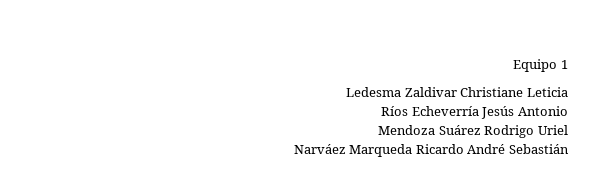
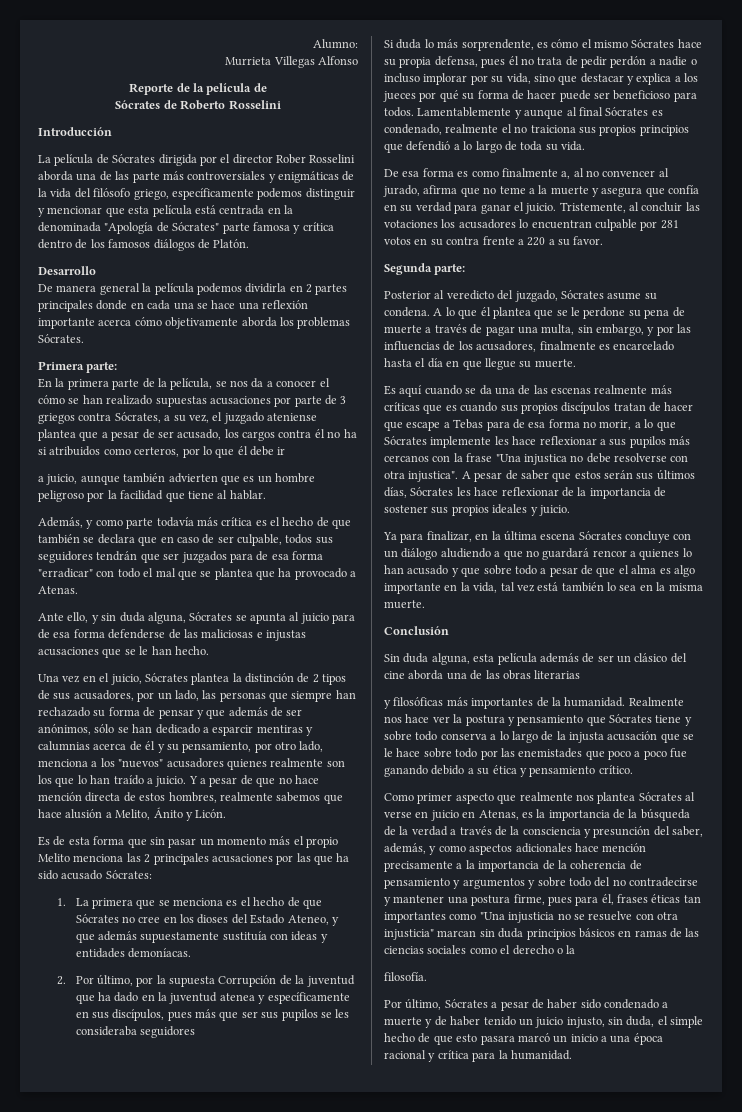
[513,59,568,72] [346,87,568,97] [381,106,568,119] [378,125,568,138] [293,144,569,157] Equipo 1 // Ledesma Zaldivar Christiane Leticia // Ríos Echeverría Jesús Antonio // Mendoza Suárez Rodrigo Uriel // Narváez Marqueda Ricardo André Sebastián -> [313,39,358,49] [225,56,358,68] [129,83,267,95] [115,100,281,110] [38,127,112,136] [38,154,356,166] [38,171,355,183] [38,188,355,200] [38,205,293,217] [38,222,334,234] [38,239,250,251] [38,266,96,275] [38,283,348,295] [38,300,308,312] [38,317,351,329] [38,334,84,343] [38,361,118,373] [38,378,330,390] [38,395,347,407] [38,412,317,424] [38,429,357,441] [38,446,286,458] [38,473,315,485] [38,490,266,502] [38,517,352,529] [38,534,333,546] [38,551,323,563] [38,568,357,580] [38,586,78,594] [38,612,356,624] [38,629,306,641] [38,646,209,658] [38,673,347,685] [38,690,356,702] [38,707,303,719] [38,724,313,736] [38,741,324,753] [38,758,345,770] [38,775,319,787] [38,792,343,804] [38,807,227,821] [38,836,339,848] [38,853,350,865] [38,870,152,880] [56,897,322,909] [75,914,339,926] [75,931,328,943] [75,948,191,958] [56,974,355,987] [75,992,350,1004] [75,1009,350,1021] [75,1026,195,1038] [384,39,702,51] [384,56,697,68] [384,73,699,85] [383,90,697,102] [384,107,663,119] [384,124,689,136] [384,141,585,153] [384,168,669,179] [383,185,700,197] [384,202,700,214] [384,219,679,231] [384,236,604,246] [384,263,466,275] [384,290,657,302] [384,307,685,319] [384,324,692,336] [384,341,675,352] [384,358,576,370] [384,385,672,397] [384,402,694,414] [384,419,676,431] [384,436,690,448] [384,453,689,465] [384,469,695,482] [384,487,666,499] [384,504,570,516] [383,530,692,543] [384,548,692,560] [384,565,695,577] [384,582,703,594] [384,600,425,609] [384,626,449,635] [384,653,687,665] [384,670,581,680] [384,697,684,709] [384,714,692,726] [384,731,695,743] [384,748,688,760] [384,765,633,777] [384,792,695,804] [384,808,690,821] [384,826,704,838] [384,843,647,855] [384,860,642,872] [384,877,698,889] [384,894,701,906] [384,911,678,923] [384,928,700,940] [384,945,576,955] [384,972,427,981] [384,998,669,1011] [384,1016,704,1028] [384,1033,663,1045] [384,1050,572,1062] Alumno: // Murrieta Villegas Alfonso // Reporte de la película de // Sócrates de Roberto Rosselini // Introducción // La película de Sócrates dirigida por el director Rober Rosselini aborda una de las parte más controversiales y enigmáticas de la vida del filósofo griego, específicamente podemos distinguir y mencionar que esta película está centrada en la denominada "Apología de Sócrates" parte famosa y crítica dentro de los famosos diálogos de Platón. // Desarrollo // De manera general la película podemos dividirla en 2 partes principales donde en cada una se hace una reflexión importante acerca cómo objetivamente aborda los problemas Sócrates. // Primera parte: // En la primera parte de la película, se nos da a conocer el cómo se han realizado supuestas acusaciones por parte de 3 griegos contra Sócrates, a su vez, el juzgado ateniense plantea que a pesar de ser acusado, los cargos contra él no ha si atribuidos como certeros, por lo que él debe ir // a juicio, aunque también advierten que es un hombre peligroso por la facilidad que tiene al hablar. // Además, y como parte todavía más crítica es el hecho de que también se declara que en caso de ser culpable, todos sus seguidores tendrán que ser juzgados para de esa forma "erradicar" con todo el mal que se plantea que ha provocado a Atenas. // Ante ello, y sin duda alguna, Sócrates se apunta al juicio para de esa forma defenderse de las maliciosas e injustas acusaciones que se le han hecho. // Una vez en el juicio, Sócrates plantea la distinción de 2 tipos de sus acusadores, por un lado, las personas que siempre han rechazado su forma de pensar y que además de ser anónimos, sólo se han dedicado a esparcir mentiras y calumnias acerca de él y su pensamiento, por otro lado, menciona a los "nuevos" acusadores quienes realmente son los que lo han traído a juicio. Y a pesar de que no hace mención directa de estos hombres, realmente sabemos que hace alusión a Melito, Ánito y Licón. // Es de esta forma que sin pasar un momento más el propio Melito menciona las 2 principales acusaciones por las que ha sido acusado Sócrates: // 1. La primera que se menciona es el hecho de que Sócrates no cree en los dioses del Estado Ateneo, y que además supuestamente sustituía con ideas y entidades demoníacas. // 2. Por último, por la supuesta Corrupción de la juventud que ha dado en la juventud atenea y específicamente en sus discípulos, pues más que ser sus pupilos se les consideraba seguidores // Si duda lo más sorprendente, es cómo el mismo Sócrates hace su propia defensa, pues él no trata de pedir perdón a nadie o incluso implorar por su vida, sino que destacar y explica a los jueces por qué su forma de hacer puede ser beneficioso para todos. Lamentablemente y aunque al final Sócrates es condenado, realmente el no traiciona sus propios principios que defendió a lo largo de toda su vida. // De esa forma es como finalmente a, al no convencer al jurado, afirma que no teme a la muerte y asegura que confía en su verdad para ganar el juicio. Tristemente, al concluir las votaciones los acusadores lo encuentran culpable por 281 votos en su contra frente a 220 a su favor. // Segunda parte: // Posterior al veredicto del juzgado, Sócrates asume su condena. A lo que él plantea que se le perdone su pena de muerte a través de pagar una multa, sin embargo, y por las influencias de los acusadores, finalmente es encarcelado hasta el día en que llegue su muerte. // Es aquí cuando se da una de las escenas realmente más críticas que es cuando sus propios discípulos tratan de hacer que escape a Tebas para de esa forma no morir, a lo que Sócrates implemente les hace reflexionar a sus pupilos más cercanos con la frase "Una injustica no debe resolverse con otra injustica". A pesar de saber que estos serán sus últimos días, Sócrates les hace reflexionar de la importancia de sostener sus propios ideales y juicio. // Ya para finalizar, en la última escena Sócrates concluye con un diálogo aludiendo a que no guardará rencor a quienes lo han acusado y que sobre todo a pesar de que el alma es algo importante en la vida, tal vez está también lo sea en la misma muerte. // Conclusión // Sin duda alguna, esta película además de ser un clásico del cine aborda una de las obras literarias // y filosóficas más importantes de la humanidad. Realmente nos hace ver la postura y pensamiento que Sócrates tiene y sobre todo conserva a lo largo de la injusta acusación que se le hace sobre todo por las enemistades que poco a poco fue ganando debido a su ética y pensamiento crítico. // Como primer aspecto que realmente nos plantea Sócrates al verse en juicio en Atenas, es la importancia de la búsqueda de la verdad a través de la consciencia y presunción del saber, además, y como aspectos adicionales hace mención precisamente a la importancia de la coherencia de pensamiento y argumentos y sobre todo del no contradecirse y mantener una postura firme, pues para él, frases éticas tan importantes como "Una injusticia no se resuelve con otra injusticia" marcan sin duda principios básicos en ramas de las ciencias sociales como el derecho o la // filosofía. // Por último, Sócrates a pesar de haber sido condenado a muerte y de haber tenido un juicio injusto, sin duda, el simple hecho de que esto pasara marcó un inicio a una época racional y crítica para la humanidad.

